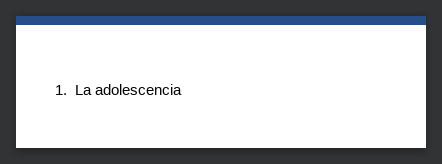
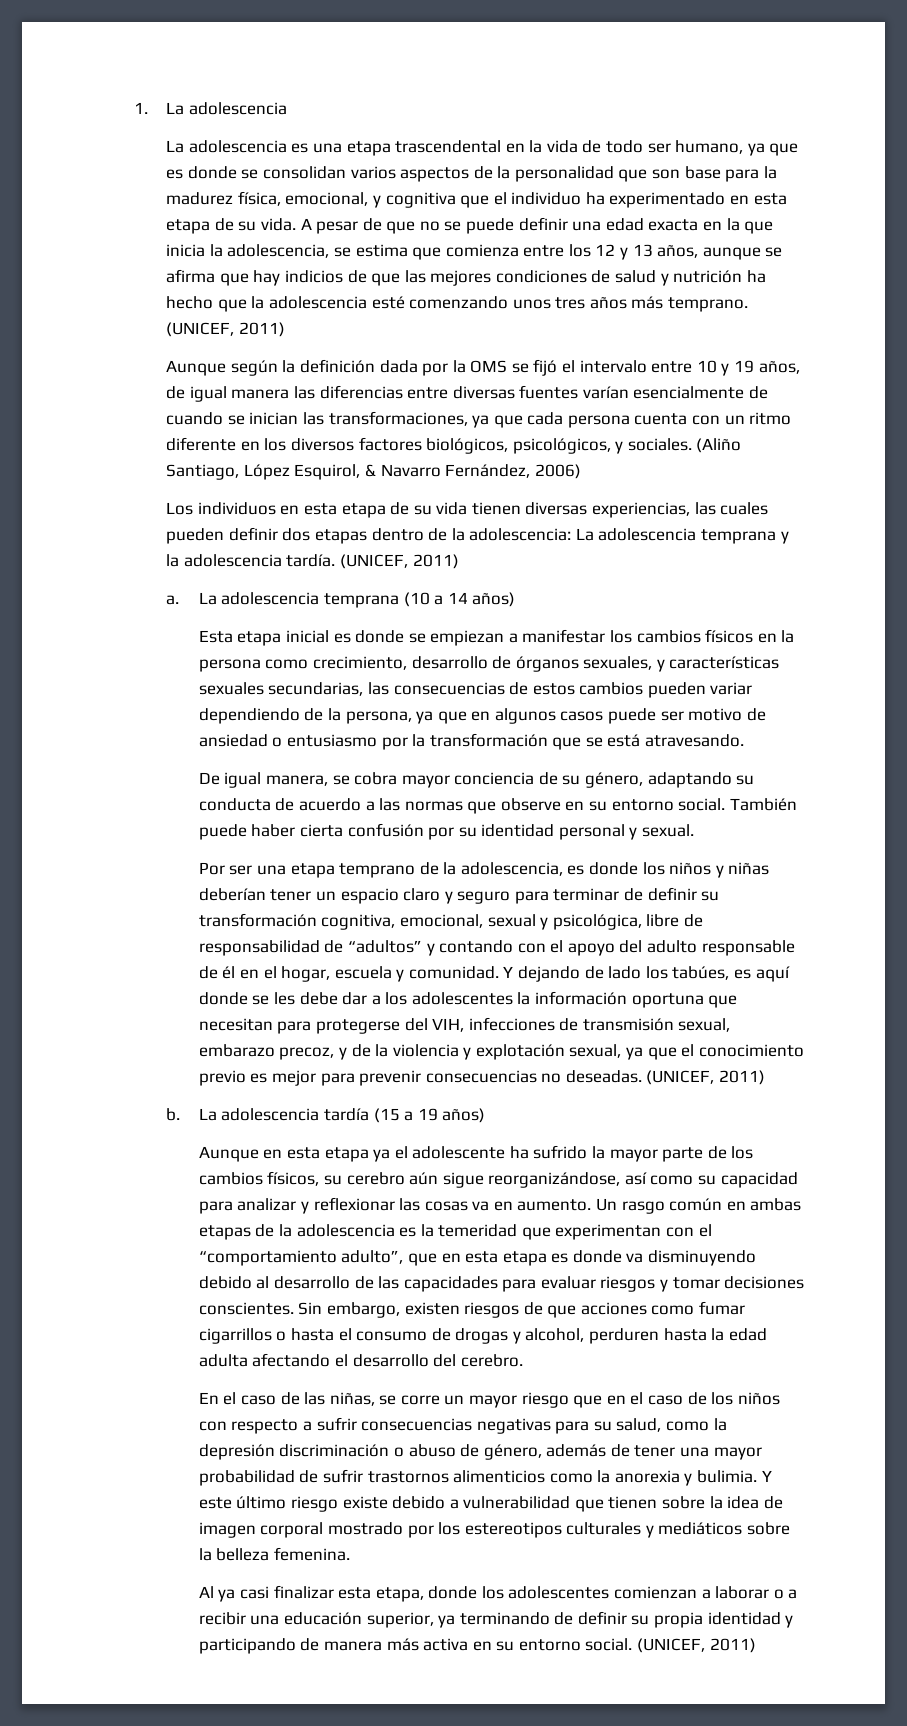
(182, 89) none -> [166,140,799,156] [166,166,777,182] [166,191,787,208] [166,217,774,234] [166,244,783,260] [166,269,766,286] [166,296,749,312] [166,322,285,337] [166,359,800,376] [166,385,769,402] [166,411,792,428] [166,437,742,454] [166,464,581,480] [166,502,769,518] [166,527,789,544] [166,554,459,569] [166,592,516,608] [198,629,795,646] [198,656,780,672] [198,682,753,698] [198,708,766,724] [198,733,745,750] [198,772,755,788] [198,798,797,814] [198,823,695,840] [198,862,770,878] [198,887,720,904] [198,913,703,930] [198,940,795,956] [198,966,790,982] [198,991,738,1008] [198,1017,731,1034] [198,1044,804,1060] [198,1070,766,1086] [166,1108,486,1123] [198,1145,754,1162] [198,1171,798,1188] [198,1197,802,1214] [198,1224,712,1240] [198,1250,757,1266] [198,1276,805,1292] [198,1301,746,1318] [198,1328,767,1344] [198,1353,523,1367] [198,1392,780,1408] [198,1417,727,1434] [198,1444,762,1460] [198,1469,772,1486] [198,1496,783,1512] [198,1522,791,1538] [198,1547,350,1561] [198,1585,798,1602] [198,1611,794,1628] [198,1638,756,1654] // La adolescencia es una etapa trascendental en la vida de todo ser humano, ya que es donde se consolidan varios aspectos de la personalidad que son base para la madurez física, emocional, y cognitiva que el individuo ha experimentado en esta etapa de su vida. A pesar de que no se puede definir una edad exacta en la que inicia la adolescencia, se estima que comienza entre los 12 y 13 años, aunque se afirma que hay indicios de que las mejores condiciones de salud y nutrición ha hecho que la adolescencia esté comenzando unos tres años más temprano. (UNICEF, 2011) // Aunque según la definición dada por la OMS se fijó el intervalo entre 10 y 19 años, de igual manera las diferencias entre diversas fuentes varían esencialmente de cuando se inician las transformaciones, ya que cada persona cuenta con un ritmo diferente en los diversos factores biológicos, psicológicos, y sociales. (Aliño Santiago, López Esquirol, & Navarro Fernández, 2006) // Los individuos en esta etapa de su vida tienen diversas experiencias, las cuales pueden definir dos etapas dentro de la adolescencia: La adolescencia temprana y la adolescencia tardía. (UNICEF, 2011) // a. La adolescencia temprana (10 a 14 años) // Esta etapa inicial es donde se empiezan a manifestar los cambios físicos en la persona como crecimiento, desarrollo de órganos sexuales, y características sexuales secundarias, las consecuencias de estos cambios pueden variar dependiendo de la persona, ya que en algunos casos puede ser motivo de ansiedad o entusiasmo por la transformación que se está atravesando. // De igual manera, se cobra mayor conciencia de su género, adaptando su conducta de acuerdo a las normas que observe en su entorno social. También puede haber cierta confusión por su identidad personal y sexual. // Por ser una etapa temprano de la adolescencia, es donde los niños y niñas deberían tener un espacio claro y seguro para terminar de definir su transformación cognitiva, emocional, sexual y psicológica, libre de responsabilidad de “adultos” y contando con el apoyo del adulto responsable de él en el hogar, escuela y comunidad. Y dejando de lado los tabúes, es aquí donde se les debe dar a los adolescentes la información oportuna que necesitan para protegerse del VIH, infecciones de transmisión sexual, embarazo precoz, y de la violencia y explotación sexual, ya que el conocimiento previo es mejor para prevenir consecuencias no deseadas. (UNICEF, 2011) // b. La adolescencia tardía (15 a 19 años) // Aunque en esta etapa ya el adolescente ha sufrido la mayor parte de los cambios físicos, su cerebro aún sigue reorganizándose, así como su capacidad para analizar y reflexionar las cosas va en aumento. Un rasgo común en ambas etapas de la adolescencia es la temeridad que experimentan con el “comportamiento adulto”, que en esta etapa es donde va disminuyendo debido al desarrollo de las capacidades para evaluar riesgos y tomar decisiones conscientes. Sin embargo, existen riesgos de que acciones como fumar cigarrillos o hasta el consumo de drogas y alcohol, perduren hasta la edad adulta afectando el desarrollo del cerebro. // En el caso de las niñas, se corre un mayor riesgo que en el caso de los niños con respecto a sufrir consecuencias negativas para su salud, como la depresión discriminación o abuso de género, además de tener una mayor probabilidad de sufrir trastornos alimenticios como la anorexia y bulimia. Y este último riesgo existe debido a vulnerabilidad que tienen sobre la idea de imagen corporal mostrado por los estereotipos culturales y mediáticos sobre la belleza femenina. // Al ya casi finalizar esta etapa, donde los adolescentes comienzan a laborar o a recibir una educación superior, ya terminando de definir su propia identidad y participando de manera más activa en su entorno social. (UNICEF, 2011)

